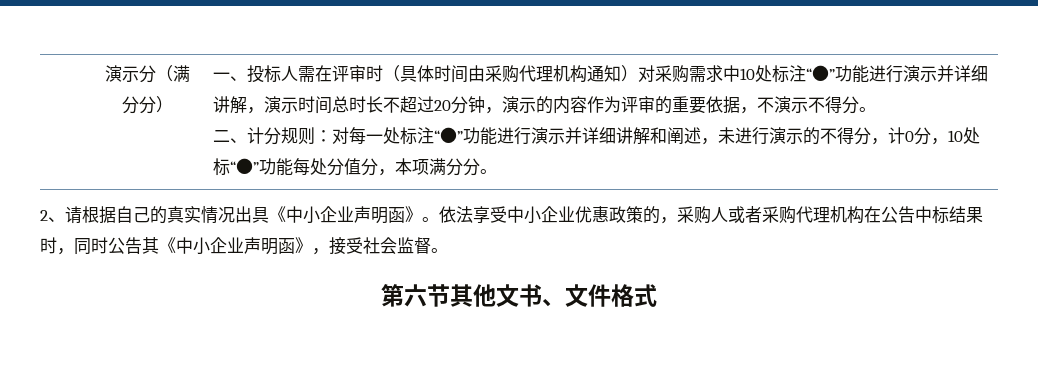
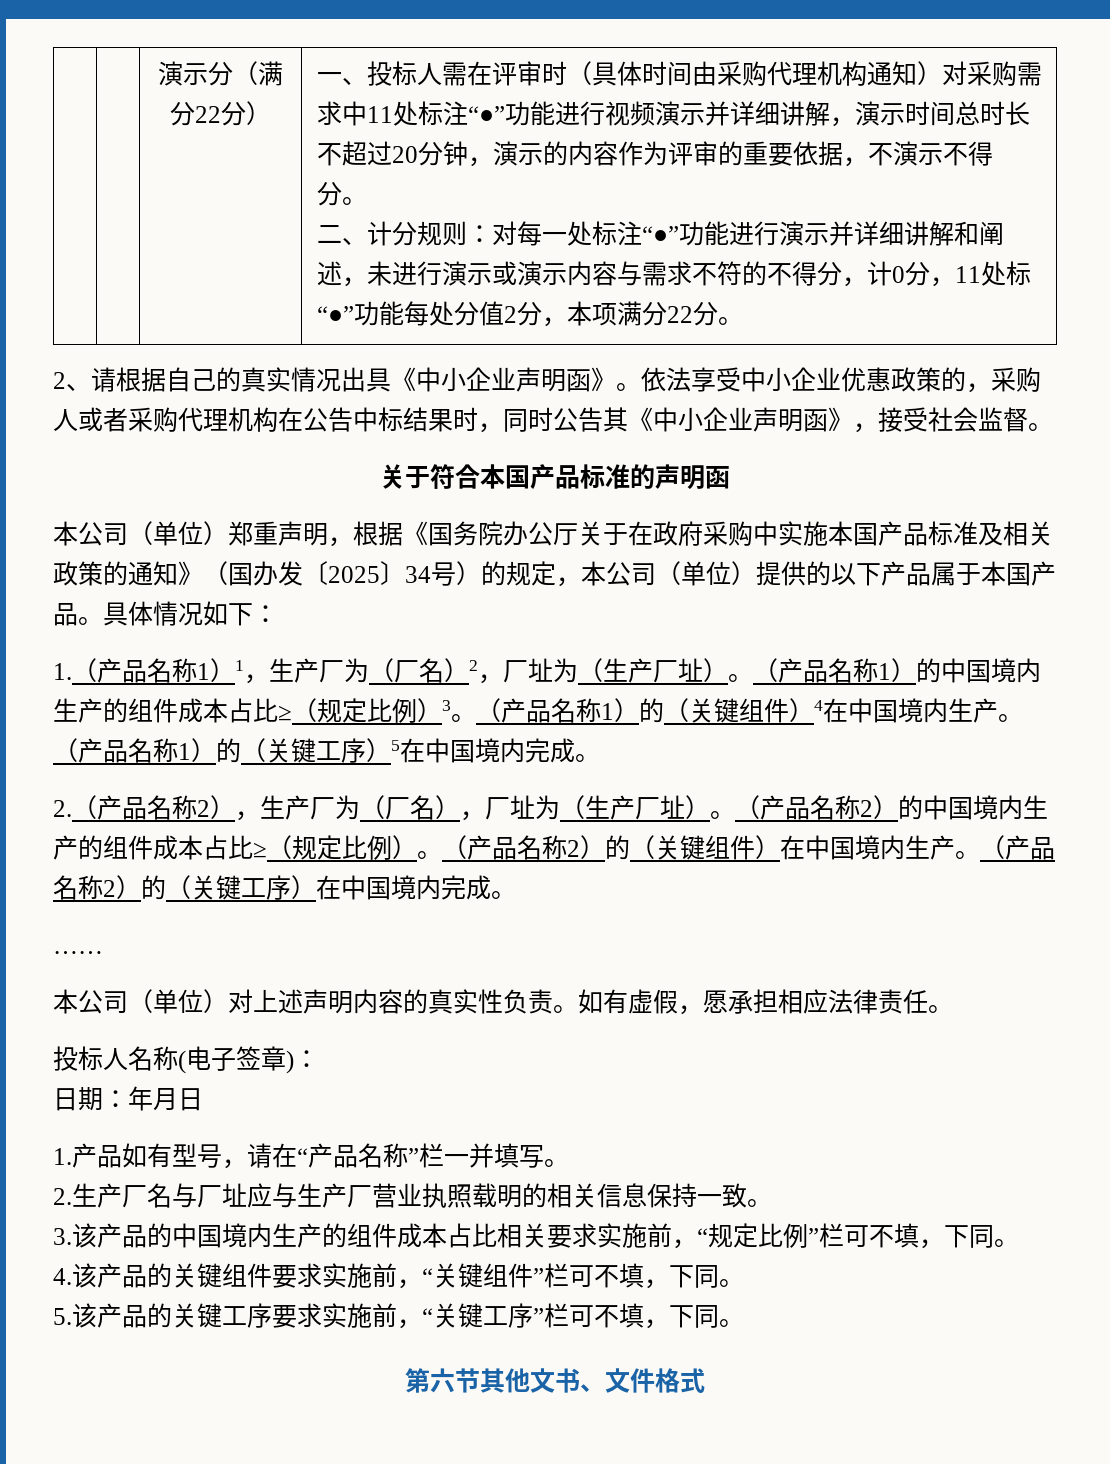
(139, 105) none -> [195,106,221,123] 22
[740,65,904,83] 10处标注“●”功能进行 -> [366,101,655,126] 11处标注“●”功能进行视频
(804, 136) none -> [491,261,742,286] 或演示内容与需求不符
[948,130,964,142] 10 -> [954,266,981,283] 11
(362, 166) none -> [503,306,517,323] 2
(464, 167) none -> [666,306,693,323] 22
(448, 250) none -> [380,464,730,490] [53,521,1053,547] [53,561,1056,587] [53,601,278,626] [53,658,244,683] [244,658,478,684] [478,658,1041,684] [53,698,451,723] [451,698,1023,723] [53,738,600,763] [53,795,1048,821] [53,835,1055,860] [53,875,516,900] [53,951,103,954] [53,989,953,1015] [53,1046,319,1074] [53,1086,203,1111] [53,1143,569,1169] [53,1183,772,1208] [53,1223,1019,1249] [53,1263,744,1289] [53,1303,744,1329] // 关于符合本国产品标准的声明函 // 本公司（单位）郑重声明，根据《国务院办公厅关于在政府采购中实施本国产品标准及相关政策的通知》（国办发〔2025〕34号）的规定，本公司（单位）提供的以下产品属于本国产品。具体情况如下： // 1.（产品名称1）1，生产厂为（厂名）2，厂址为（生产厂址）。（产品名称1）的中国境内生产的组件成本占比≥（规定比例）3。（产品名称1）的（关键组件）4在中国境内生产。（产品名称1）的（关键工序）5在中国境内完成。 // 2.（产品名称2），生产厂为（厂名），厂址为（生产厂址）。（产品名称2）的中国境内生产的组件成本占比≥（规定比例）。（产品名称2）的（关键组件）在中国境内生产。（产品名称2）的（关键工序）在中国境内完成。 // …… // 本公司（单位）对上述声明内容的真实性负责。如有虚假，愿承担相应法律责任。 // 投标人名称(电子签章)： // 日期：年月日 // 1.产品如有型号，请在“产品名称”栏一并填写。 // 2.生产厂名与厂址应与生产厂营业执照载明的相关信息保持一致。 // 3.该产品的中国境内生产的组件成本占比相关要求实施前，“规定比例”栏可不填，下同。 // 4.该产品的关键组件要求实施前，“关键组件”栏可不填，下同。 // 5.该产品的关键工序要求实施前，“关键工序”栏可不填，下同。

